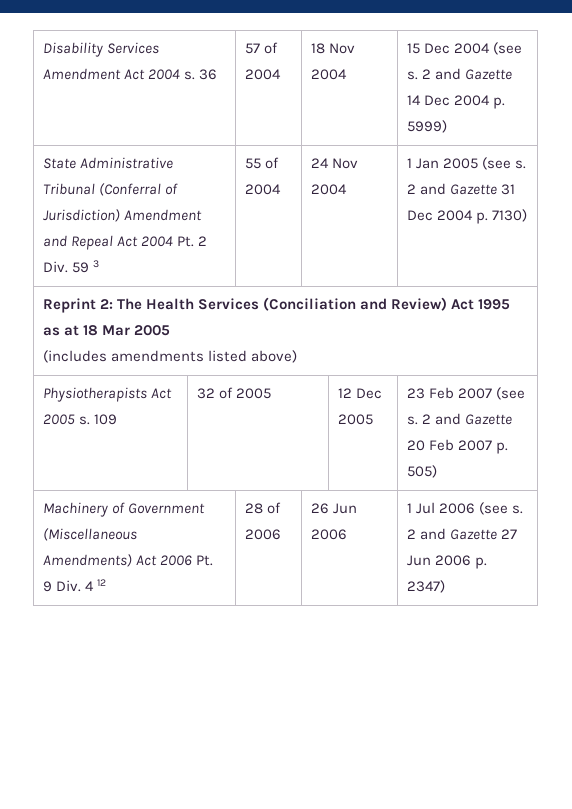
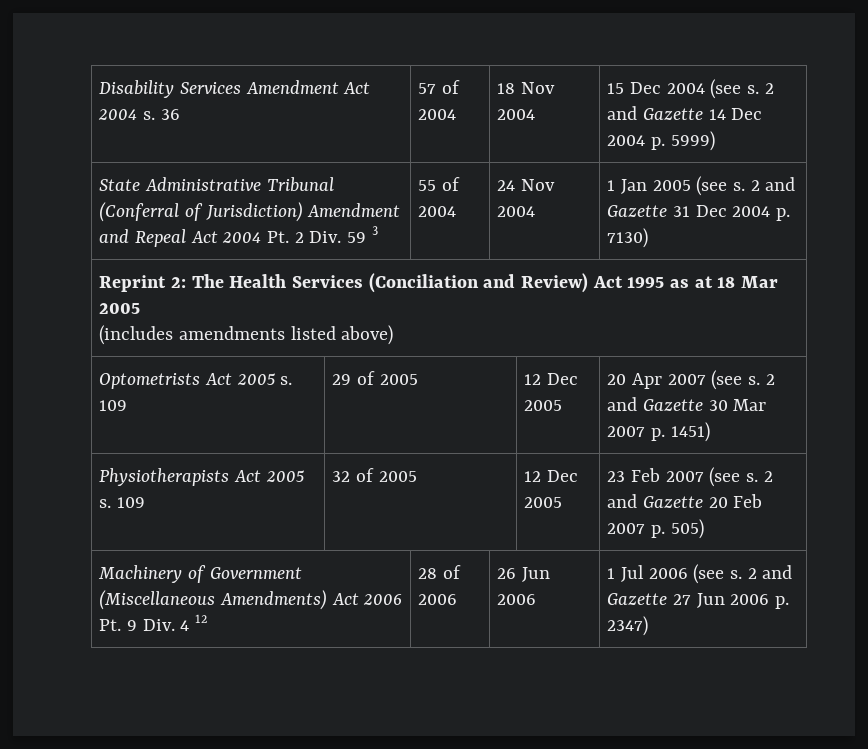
(298, 356) none -> [99,373,293,389] [99,400,128,411] [332,371,418,385] [524,373,579,385] [524,400,563,411] [607,370,775,390] [607,397,767,411] [607,422,710,442] // Optometrists Act 2005 s. 109 | 29 of 2005 | 12 Dec 2005 | 20 Apr 2007 (see s. 2 and Gazette 30 Mar 2007 p. 1451)

